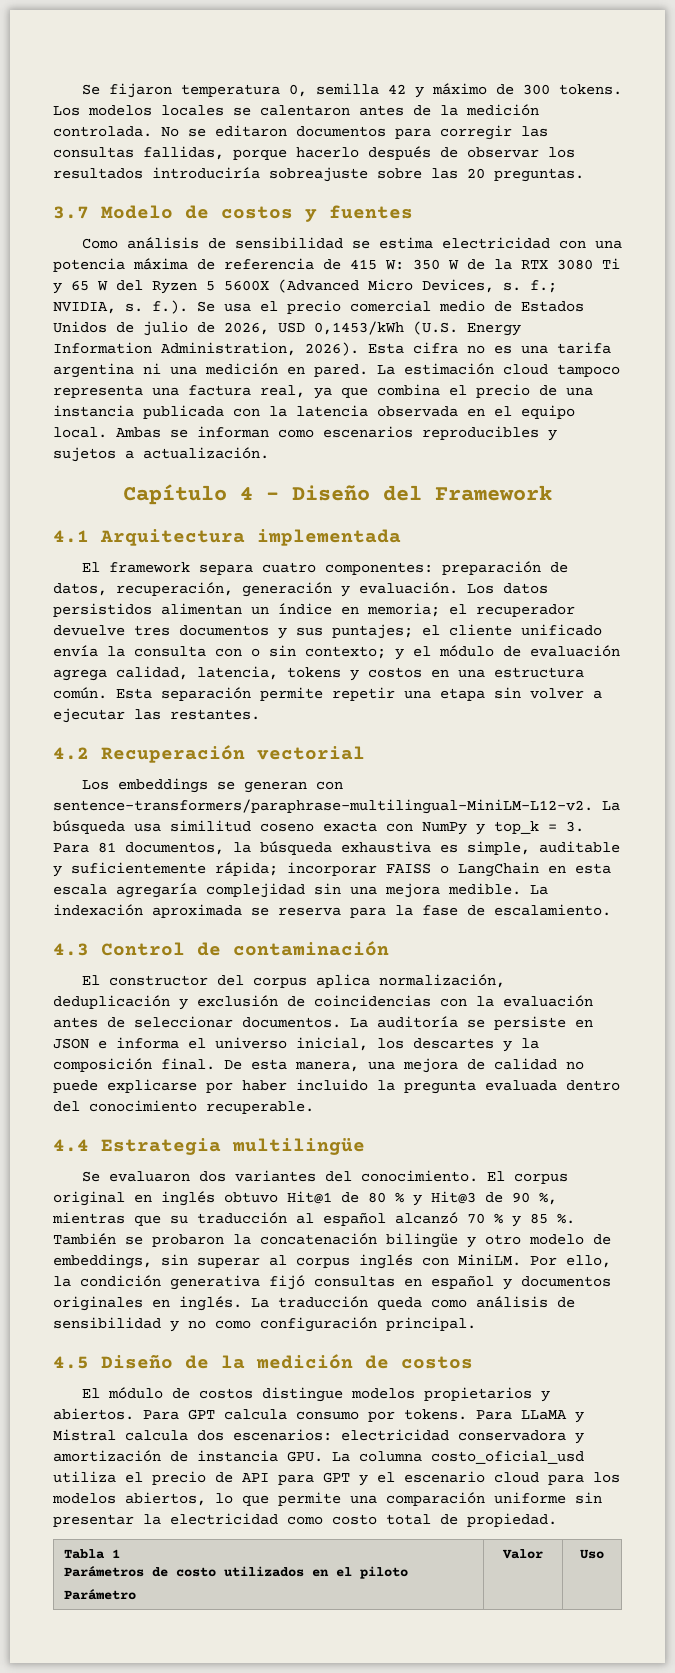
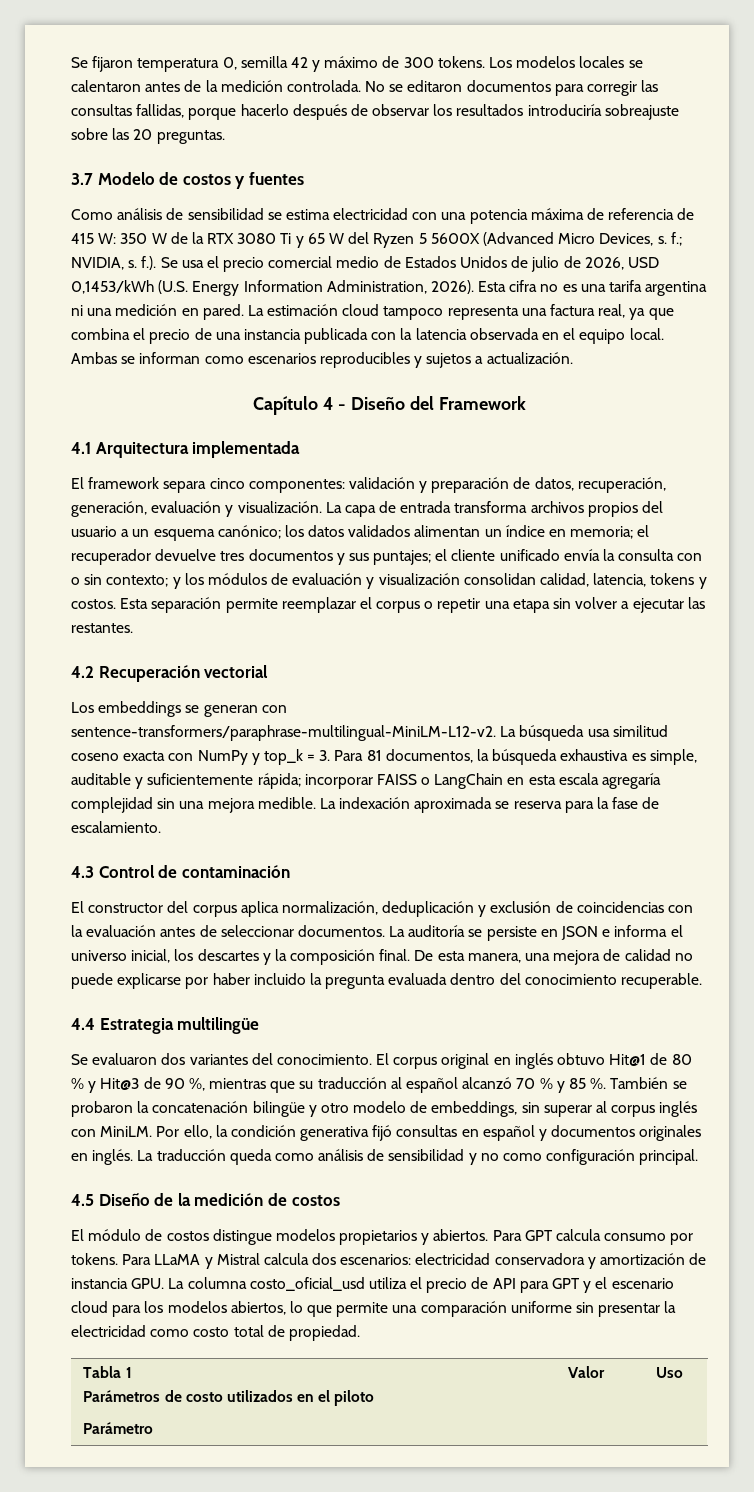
[261,561,568,575] [53,582,548,597] [53,603,152,617] cuatro componentes: preparación de datos, recuperación, generación y evaluación. Los datos persistidos -> [209,477,666,493] [71,501,664,517] [71,525,411,541] cinco componentes: validación y preparación de datos, recuperación, generación, evaluación y visualización. La capa de entrada transforma archivos propios del usuario a un esquema canónico; los datos validados
[413,645,620,657] [53,666,584,681] [53,687,323,701] el módulo de evaluación agrega calidad, latencia, tokens y costos en una estructura común. Esta separación permite -> [184,573,707,589] [71,597,434,613] los módulos de evaluación y visualización consolidan calidad, latencia, tokens y costos. Esta separación permite reemplazar el corpus o

